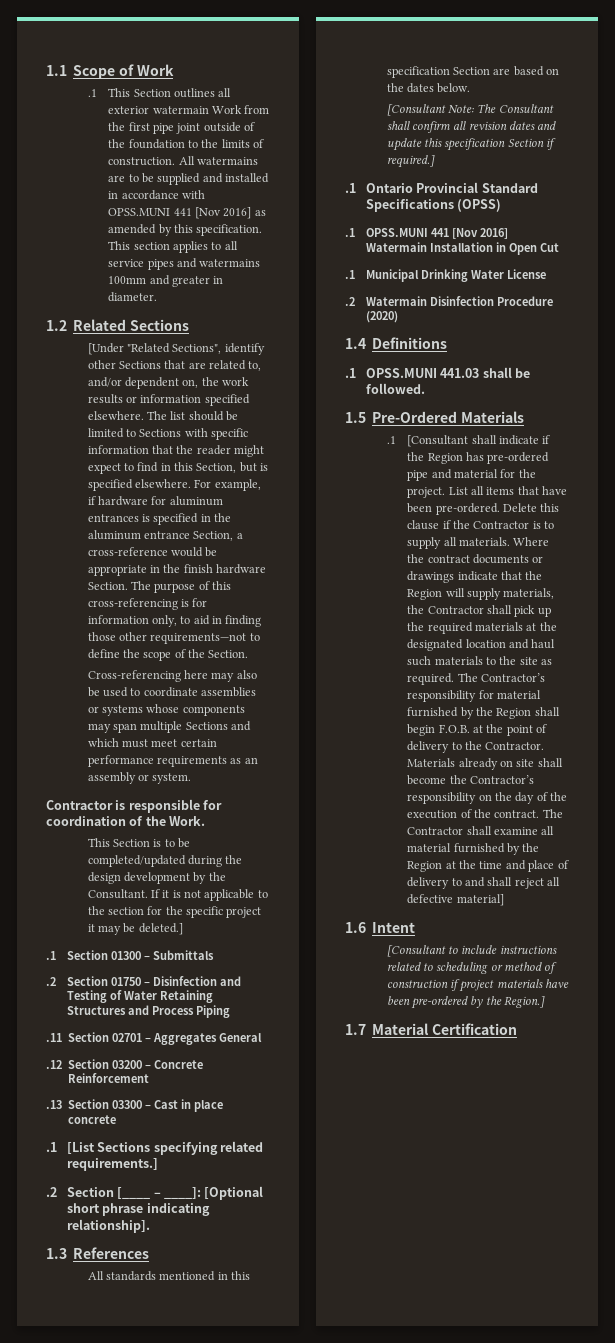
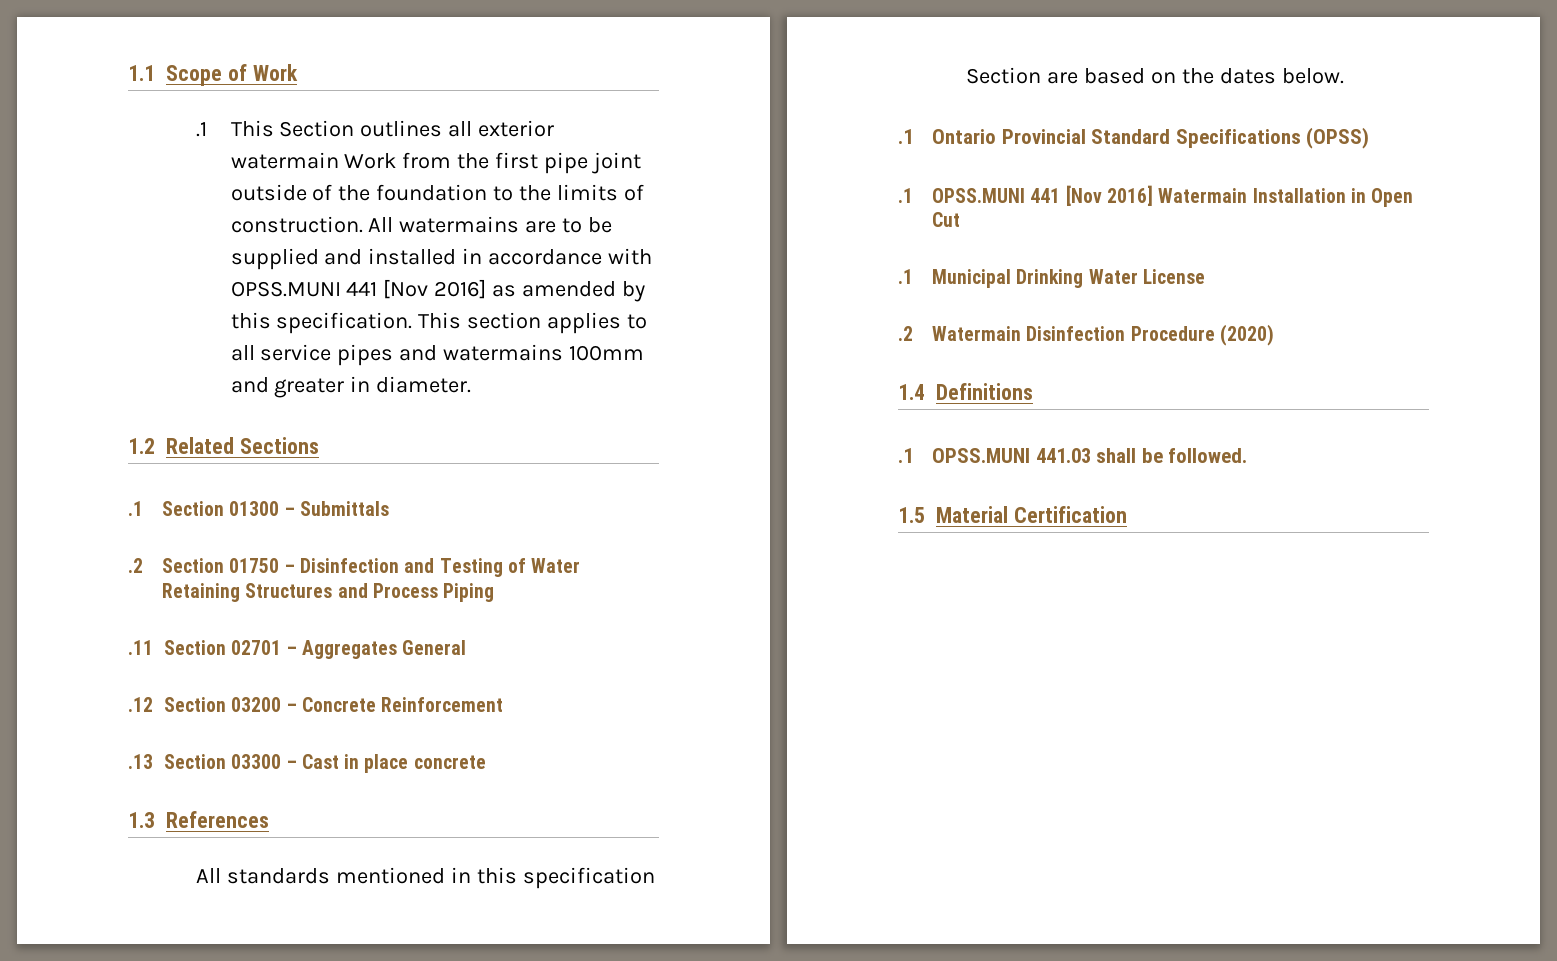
[87,343,265,355] [87,360,262,371] [87,377,250,389] [87,394,250,406] [87,411,239,421] [87,428,249,440] [87,445,265,457] [87,462,269,474] [87,479,261,491] [87,496,223,506] [87,513,232,525] [87,530,243,541] [87,547,218,557] [87,564,267,576] [87,581,232,593] [87,598,208,610] [87,615,262,627] [87,632,260,644] [87,649,249,661] [87,670,257,682] [87,687,257,697] [87,704,245,716] [87,721,252,733] [87,738,217,748] [87,755,258,767] [87,772,192,784] [46,799,223,813] [46,816,206,826] [87,838,191,848] [87,855,243,867] [87,872,226,884] [87,889,268,901] [87,906,262,918] [87,923,183,935] // [Under "Related Sections", identify other Sections that are related to, and/or dependent on, the work results or information specified elsewhere. The list should be limited to Sections with specific information that the reader might expect to find in this Section, but is specified elsewhere. For example, if hardware for aluminum entrances is specified in the aluminum entrance Section, a cross-reference would be appropriate in the finish hardware Section. The purpose of this cross-referencing is for information only, to aid in finding those other requirements—not to define the scope of the Section. // Cross-referencing here may also be used to coordinate assemblies or systems whose components may span multiple Sections and which must meet certain performance requirements as an assembly or system. // Contractor is responsible for coordination of the Work. // This Section is to be completed/updated during the design development by the Consultant. If it is not applicable to the section for the specific project it may be deleted.] -> (319, 445) none
[46,1141,263,1155] [66,1158,158,1171] [46,1186,264,1200] [66,1203,210,1216] [66,1219,150,1233] // .1 [List Sections specifying related requirements.] // .2 Section [____ – ____]: [Optional short phrase indicating relationship]. -> (486, 762) none
[386,104,554,116] [386,121,557,133] [386,138,557,151] [386,155,435,168] // [Consultant Note: The Consultant shall confirm all revision dates and update this specification Section if required.] -> (1344, 76) none
[372,411,525,423] [386,435,551,447] [407,452,550,464] [407,469,536,481] [407,486,568,498] [407,503,560,515] [407,520,555,530] [407,537,550,549] [407,554,544,564] [407,571,543,583] [407,588,555,600] [407,605,551,617] [407,622,557,634] [407,639,556,651] [407,656,553,666] [407,673,546,685] [407,690,542,702] [407,707,560,719] [407,724,548,736] [407,741,545,753] [407,758,563,770] [407,775,535,785] [407,792,568,804] [407,809,563,819] [407,826,555,835] [407,843,540,855] [407,860,569,872] [407,877,561,889] [407,894,504,906] [345,922,416,933] [386,945,557,957] [386,962,558,974] [386,979,570,992] [386,996,546,1009] [345,1024,366,1035] Pre-Ordered Materials // .1 [Consultant shall indicate if the Region has pre-ordered pipe and material for the project. List all items that have been pre-ordered. Delete this clause if the Contractor is to supply all materials. Where the contract documents or drawings indicate that the Region will supply materials, the Contractor shall pick up the required materials at the designated location and haul such materials to the site as required. The Contractor’s responsibility for material furnished by the Region shall begin F.O.B. at the point of delivery to the Contractor. Materials already on site shall become the Contractor’s responsibility on the day of the execution of the contract. The Contractor shall examine all material furnished by the Region at the time and place of delivery to and shall reject all defective material] // 1.6 Intent // [Consultant to include instructions related to scheduling or method of construction if project materials have been pre-ordered by the Region.] // 1.7 -> (925, 515) none

